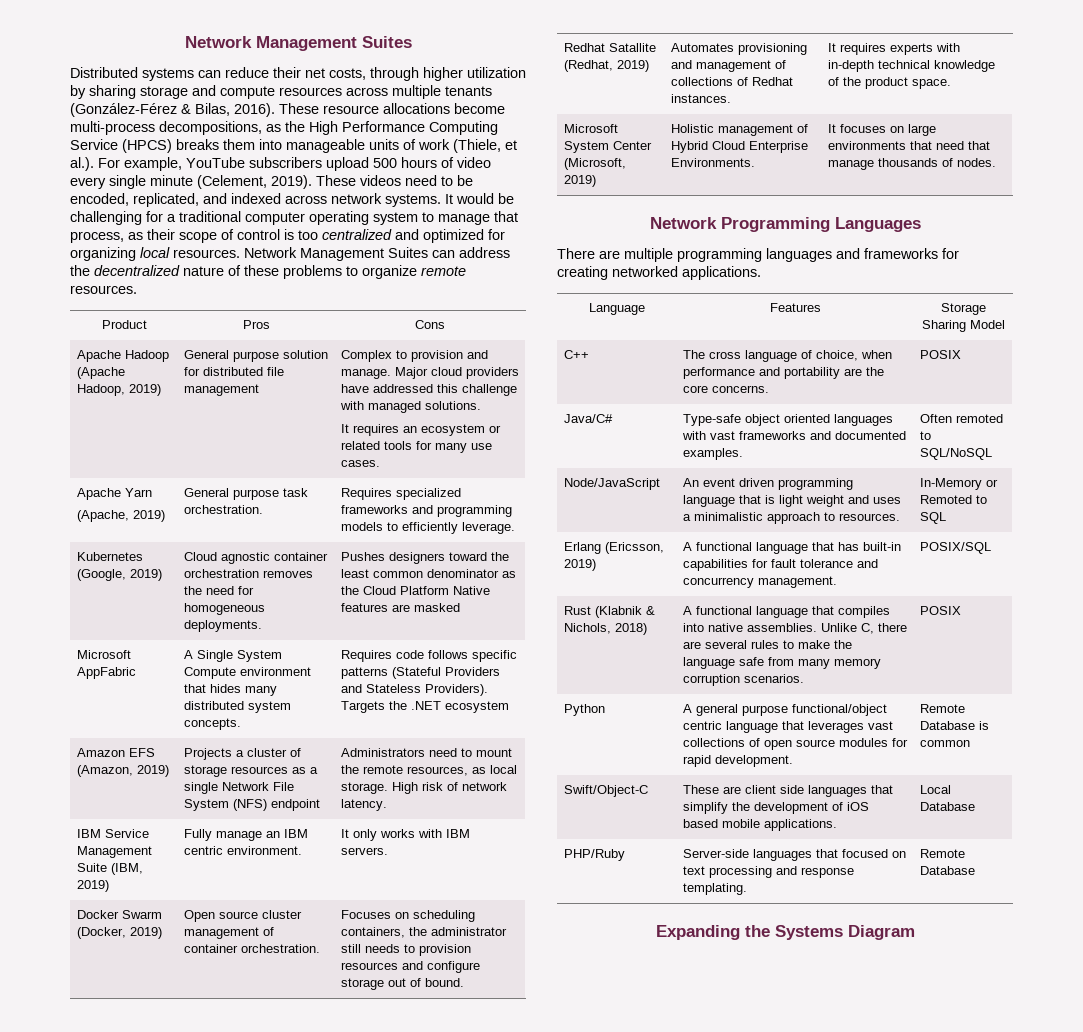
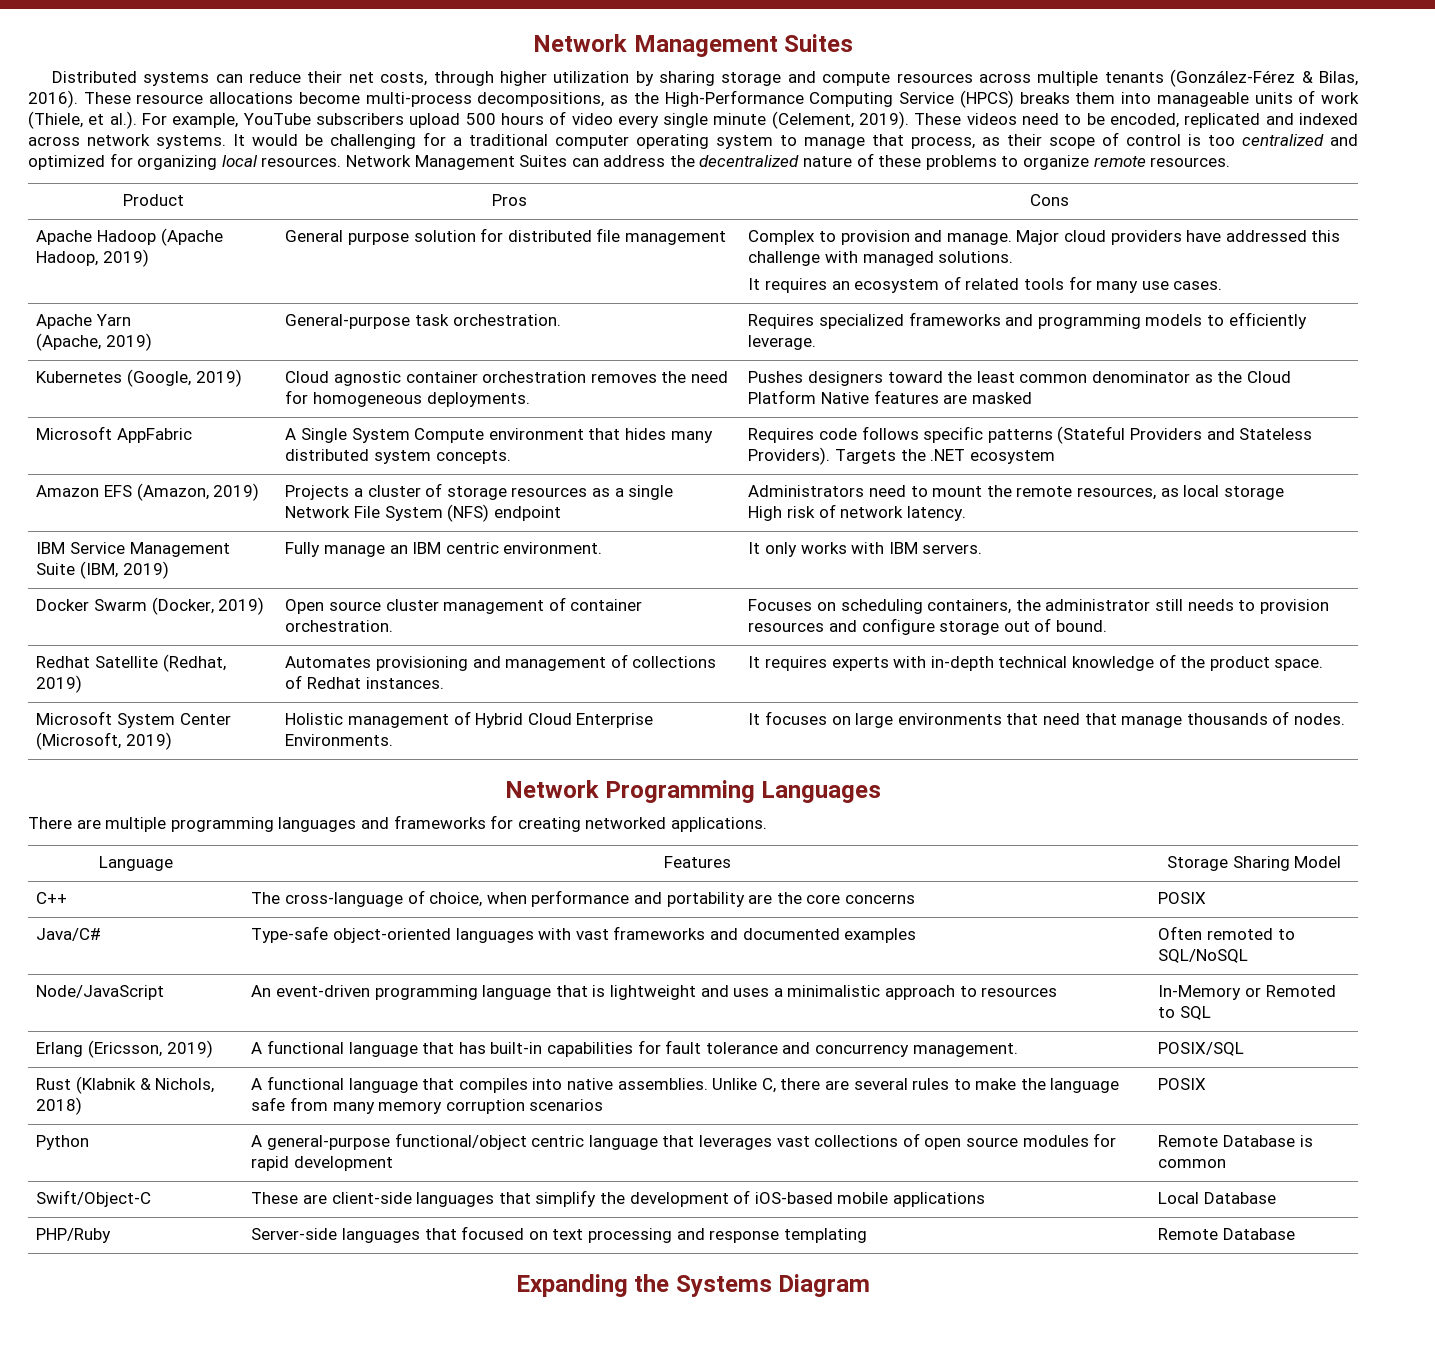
[309,121,425,135] High Performance -> [664,90,804,107] High-Performance
[133,193,199,207] replicated, -> [1184,113,1261,128] replicated
[488,425,501,433] or -> [943,276,961,290] of
[183,488,279,500] General purpose -> [285,314,411,329] General-purpose
[340,782,388,794] storage. -> [1223,486,1284,500] storage //
[608,43,656,52] Satallite -> [95,656,159,668] Satellite
[708,350,797,362] cross language -> [285,892,404,907] cross-language
[711,385,769,393] concerns. -> [844,894,915,904] concerns
[744,414,830,426] object oriented -> [333,928,452,943] object-oriented
[682,448,743,460] examples. -> [844,928,917,943] examples
[702,478,774,487] event driven -> [276,985,371,997] event-driven
[778,495,844,507] light weight -> [609,985,696,1000] lightweight
[838,513,900,521] resources. -> [981,987,1058,997] resources
[743,674,804,683] scenarios. -> [529,1099,604,1111] scenarios
[695,704,788,716] general purpose -> [267,1135,391,1150] general-purpose
[714,755,793,767] development. -> [294,1156,394,1171] development
[744,785,804,794] client side -> [331,1192,412,1204] client-side
[846,802,869,811] [682,819,837,831] iOS based mobile applications. -> [754,1192,985,1207] iOS-based mobile applications
[682,883,747,895] templating. -> [783,1228,867,1243] templating

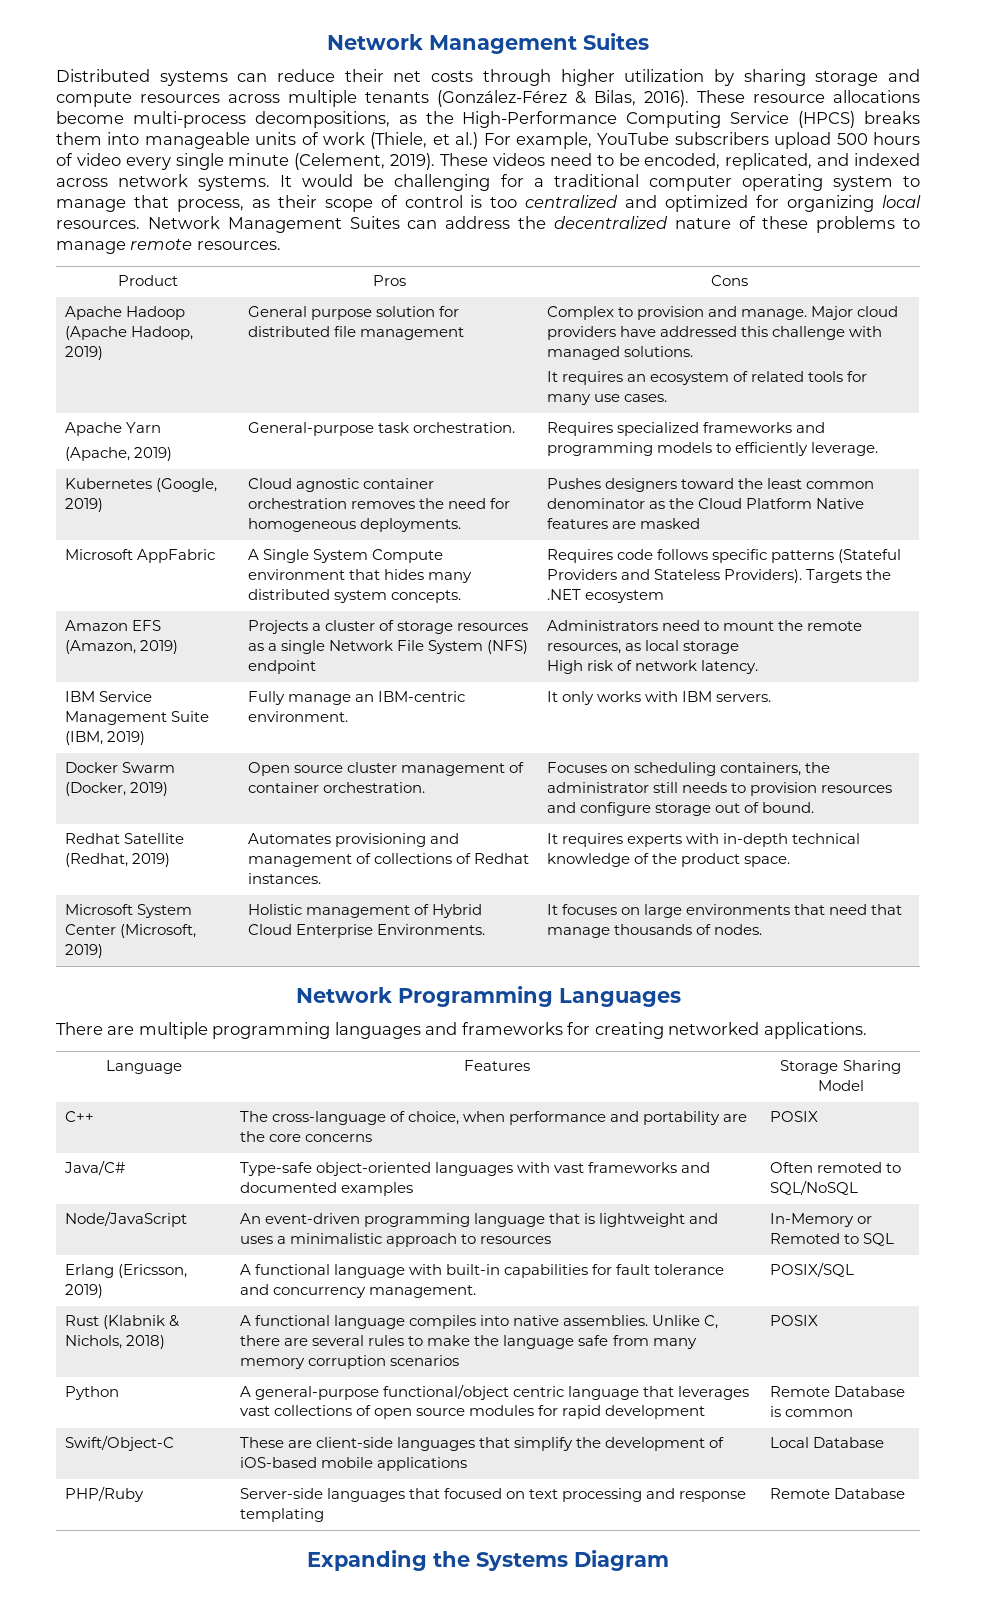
[380,72,428,86] costs, -> [431,71,474,82] costs
[109,111,137,129] al.). -> [455,132,479,149] al.)
[1184,113,1261,128] replicated -> [725,153,813,170] replicated,
[1023,155,1090,170] organize -> [56,241,126,254] manage
[412,542,499,554] IBM centric -> [378,691,466,702] IBM-centric
[422,1042,486,1054] that has -> [409,1264,443,1275] with
[422,1078,455,1090] that -> (406, 1322) none

